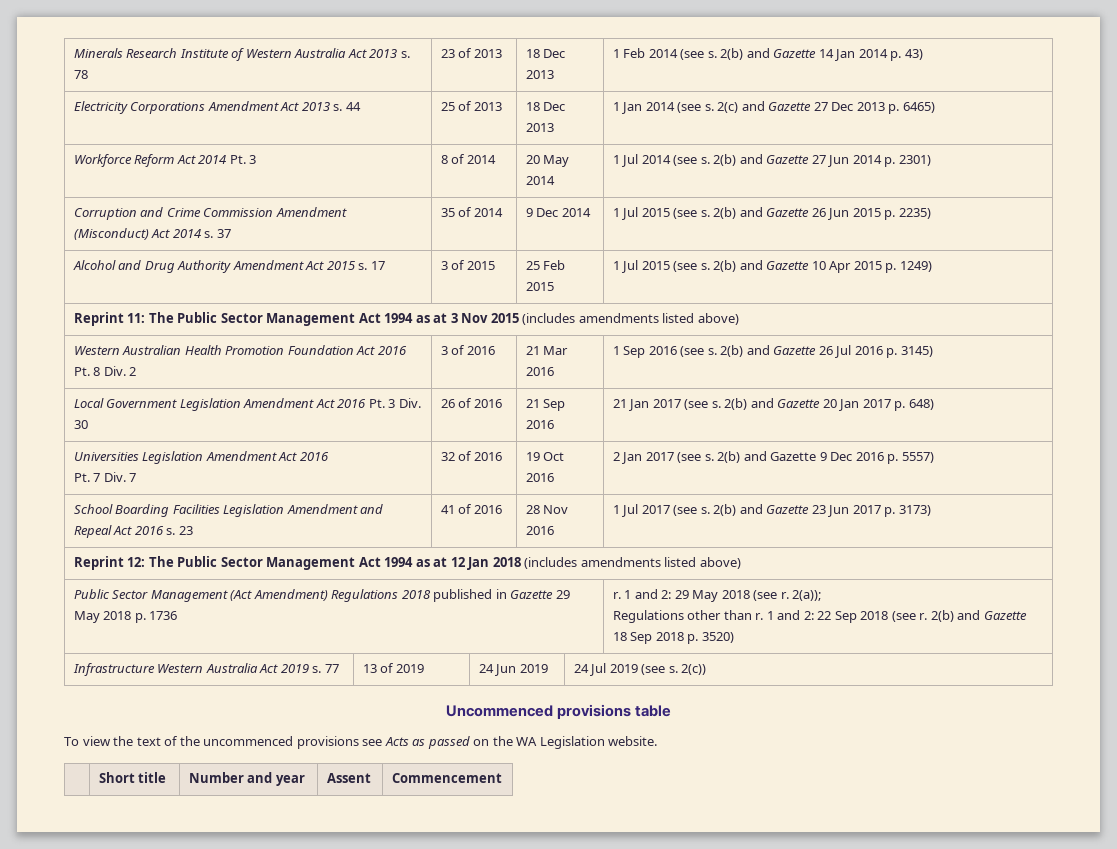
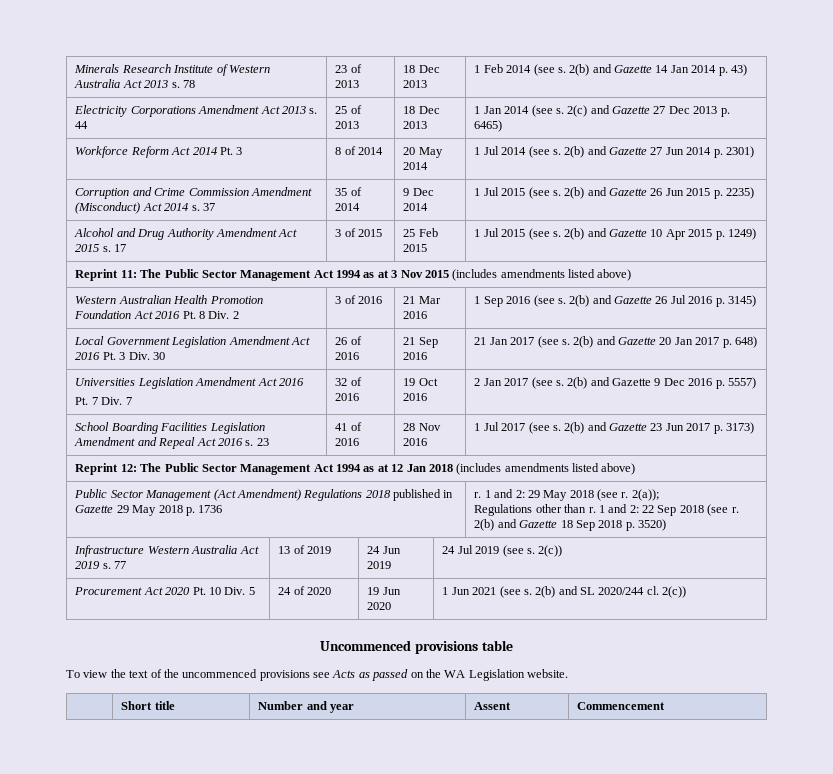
(707, 669) none -> [74,587,255,595] [278,586,332,595] [367,587,401,595] [367,602,392,610] [442,586,687,598] // Procurement Act 2020 Pt. 10 Div. 5 | 24 of 2020 | 19 Jun 2020 | 1 Jun 2021 (see s. 2(b) and SL 2020/244 cl. 2(c))

